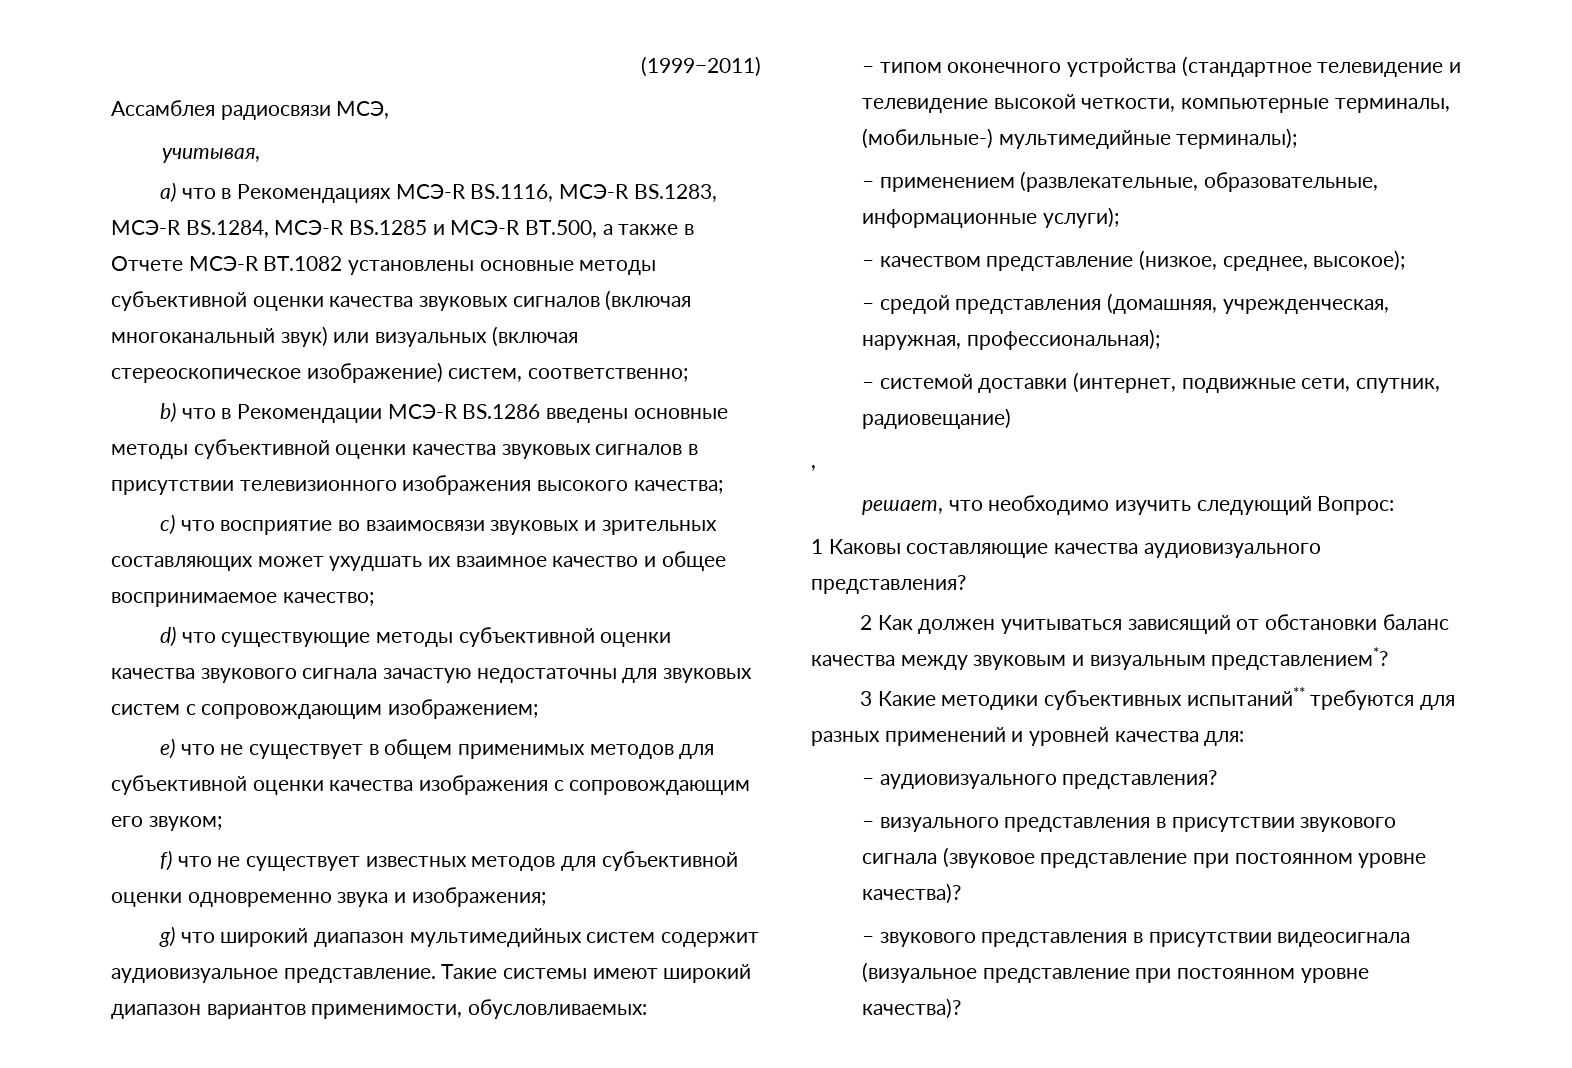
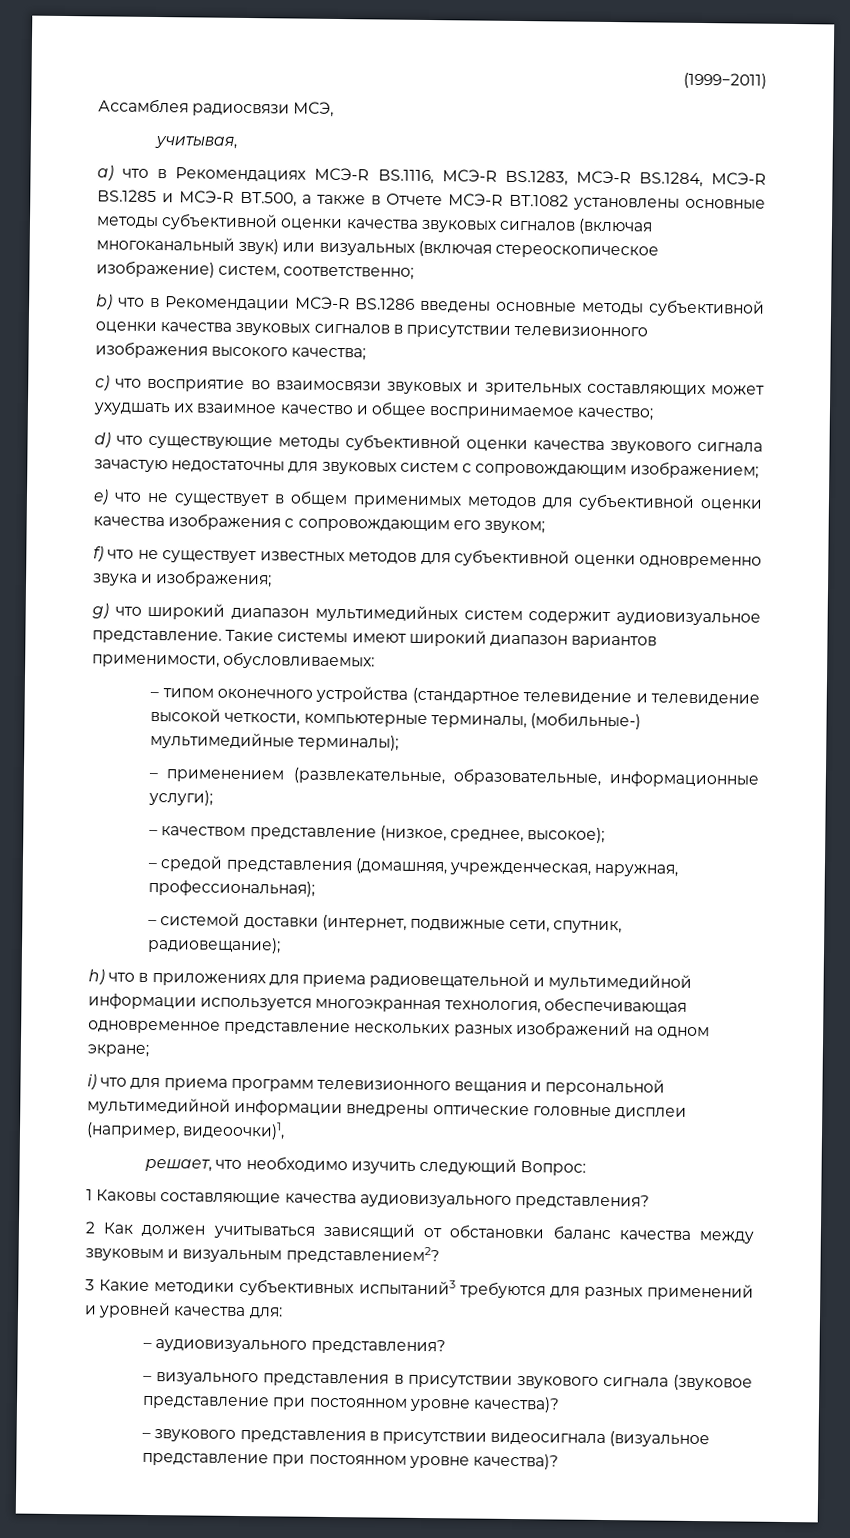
[861,408,1011,429] [811,465,816,471] радиовещание) // , -> [147,936,282,954] [88,969,693,991] [88,993,687,1014] [88,1020,711,1039] [87,1044,149,1057] [87,1074,666,1096] [87,1097,687,1119] [86,1121,286,1140] радиовещание); // h) что в приложениях для приема радиовещательной и мультимедийной информации используется многоэкранная технология, обеспечивающая одновременное представление нескольких разных изображений на одном экране; // i) что для приема программ телевизионного вещания и персональной мультимедийной информации внедрены оптические головные дисплеи (например, видеоочки)1,
[1211,647,1389,670] представлением*? -> [285,1245,440,1265] представлением2?
[1186,687,1305,706] испытаний** -> [358,1279,456,1296] испытаний3

